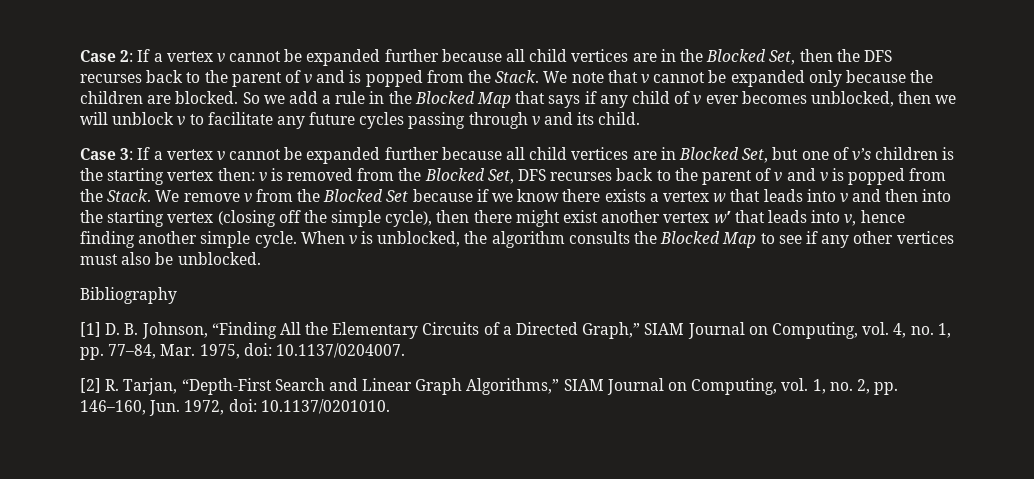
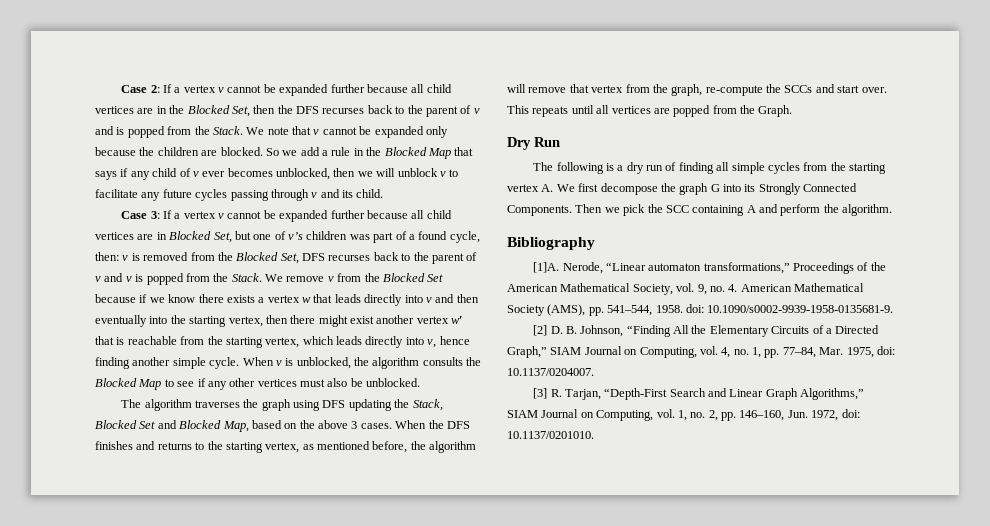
[942,147,955,160] [80,168,214,185] is the starting vertex -> [349,231,480,243] was part of a found cycle,
(803, 195) none -> [364,294,403,306] directly
(919, 195) none -> [95,315,147,327] eventually
[167,210,433,227] vertex (closing off the simple cycle), -> [228,316,263,327] vertex,
[767,210,807,223] leads -> [116,336,404,348] is reachable from the starting vertex, which leads directly
[80,287,177,304] [80,322,101,337] Bibliography // [1] -> [121,399,443,411] [95,420,470,432] [95,441,477,453] [507,84,887,96] [507,105,793,117] [507,137,560,150] [533,162,887,174] [507,183,858,195] [507,204,893,216] [507,237,595,250] [533,262,886,274] [507,283,864,295] [507,304,894,316] [533,325,548,336] The algorithm traverses the graph using DFS updating the Stack, Blocked Set and Blocked Map, based on the above 3 cases. When the DFS finishes and returns to the starting vertex, as mentioned before, the algorithm will remove that vertex from the graph, re-compute the SCCs and start over. This repeats until all vertices are popped from the Graph. // Dry Run // The following is a dry run of finding all simple cycles from the starting vertex A. We first decompose the graph G into its Strongly Connected Components. Then we pick the SCC containing A and perform the algorithm. // Bibliography // [1]A. Nerode, “Linear automaton transformations,” Proceedings of the American Mathematical Society, vol. 9, no. 4. American Mathematical Society (AMS), pp. 541–544, 1958. doi: 10.1090/s0002-9939-1958-0135681-9. // [2]
[80,378,101,393] [2] -> [533,388,548,399] [3]

